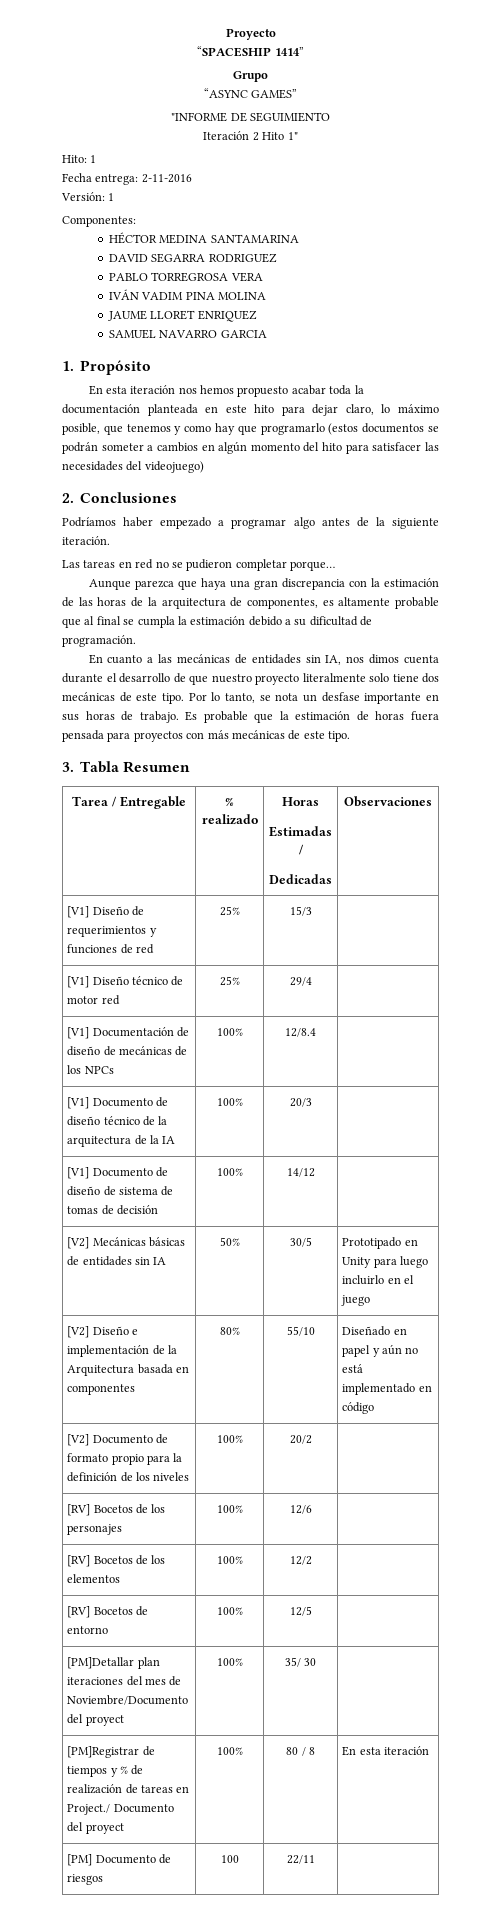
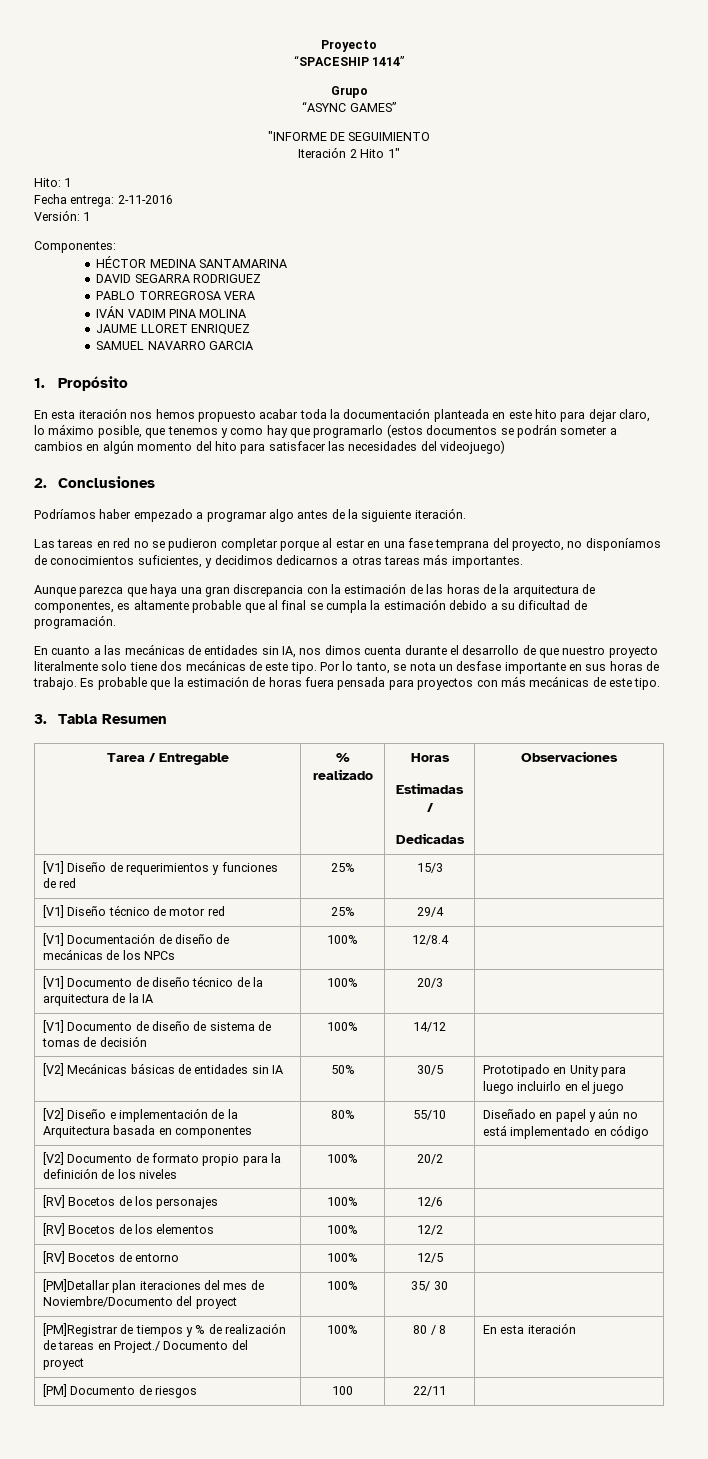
[290,561,335,571] porque… -> [280,538,661,551] [34,554,523,568] porque al estar en una fase temprana del proyecto, no disponíamos de conocimientos suficientes, y decidimos dedicarnos a otras tareas más importantes.

